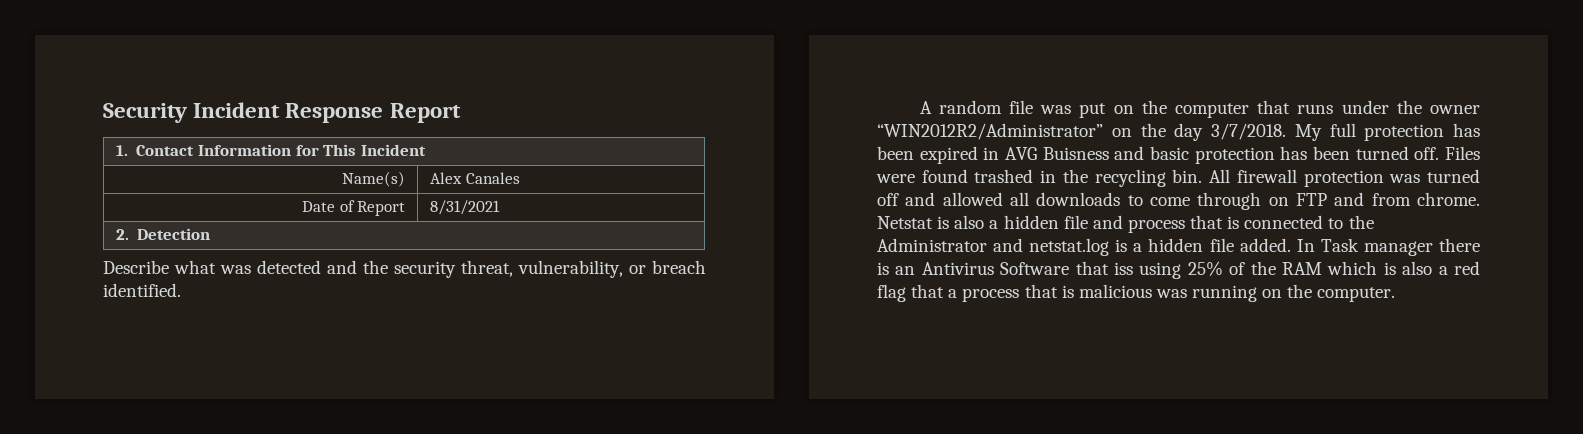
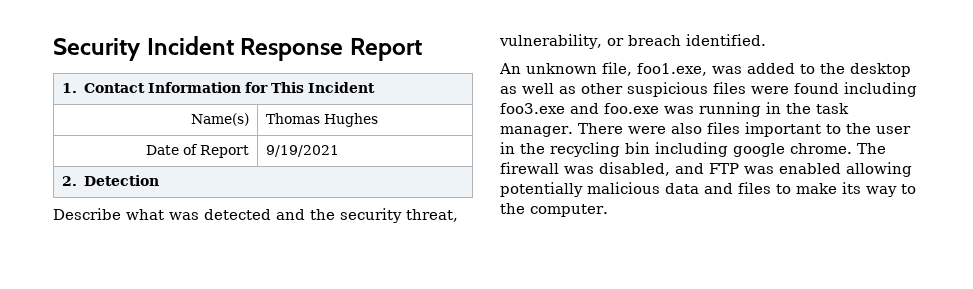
[429,172,520,184] Alex Canales -> [266,113,379,127] Thomas Hughes
[429,200,500,215] 8/31/2021 -> [266,145,340,157] 9/19/2021
[919,100,1480,118] [877,123,1480,141] [877,146,1480,164] [876,169,1480,187] [877,192,1480,210] [877,215,1374,233] [877,238,1480,256] [877,261,1480,279] [877,284,1283,302] A random file was put on the computer that runs under the owner “WIN2012R2/Administrator” on the day 3/7/2018. My full protection has been expired in AVG Buisness and basic protection has been turned off. Files were found trashed in the recycling bin. All firewall protection was turned off and allowed all downloads to come through on FTP and from chrome. Netstat is also a hidden file and process that is connected to the Administrator and netstat.log is a hidden file added. In Task manager there is an Antivirus Software that iss using 25% of the RAM which is also a red flag that a process that is malicious was running on -> [499,62,911,77] [500,82,917,97] [500,102,849,117] [500,122,911,137] [500,142,886,157] [500,162,912,177] [500,182,916,197] An unknown file, foo1.exe, was added to the desktop as well as other suspicious files were found including foo3.exe and foo.exe was running in the task manager. There were also files important to the user in the recycling bin including google chrome. The firewall was disabled, and FTP was enabled allowing potentially malicious data and files to make its way to

